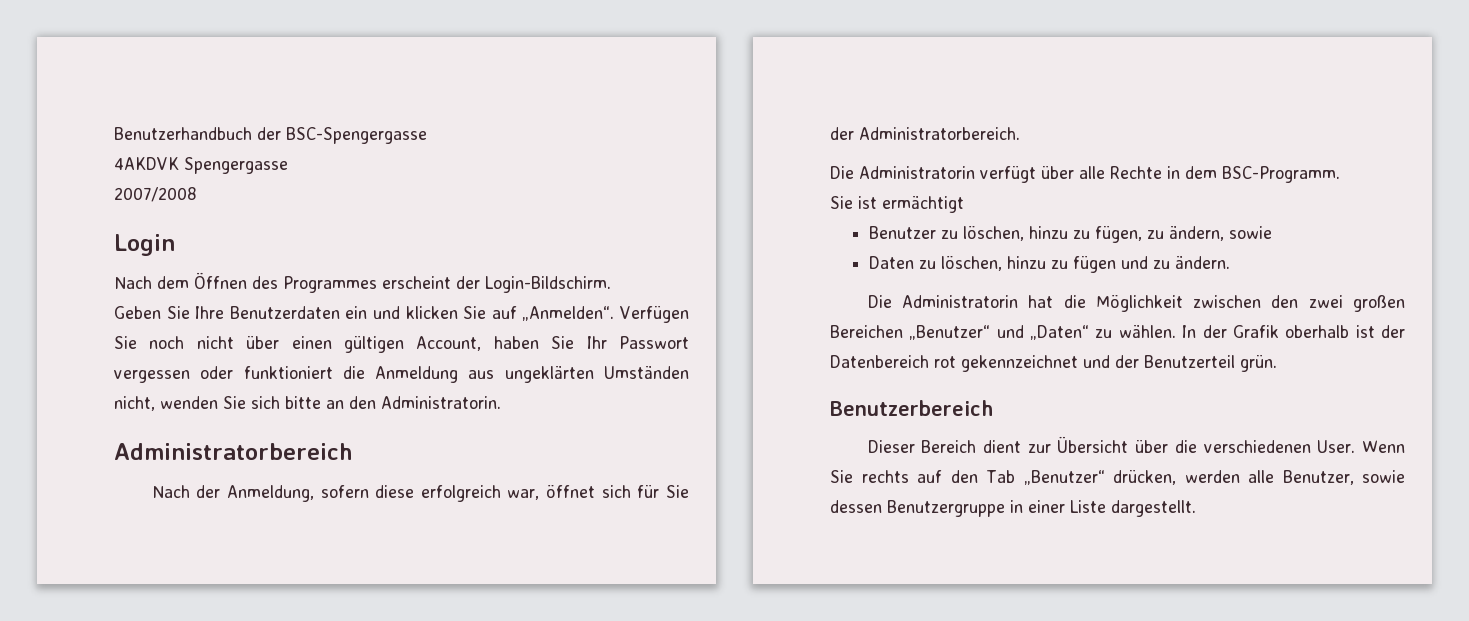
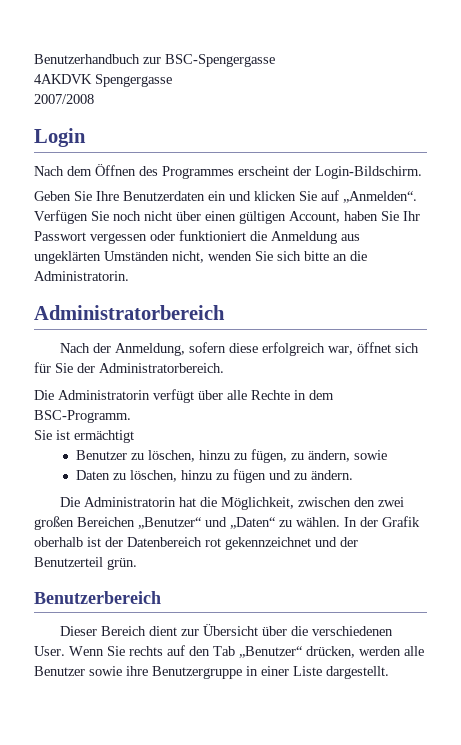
[257,127,281,140] der -> [143,57,161,64] zur
[349,396,376,409] den -> [350,251,367,261] die
[1095,294,1183,312] Möglichkeit -> [221,497,295,510] Möglichkeit,
[1282,470,1405,485] [830,500,882,513] Benutzer, sowie dessen -> [34,666,148,676] Benutzer sowie ihre

